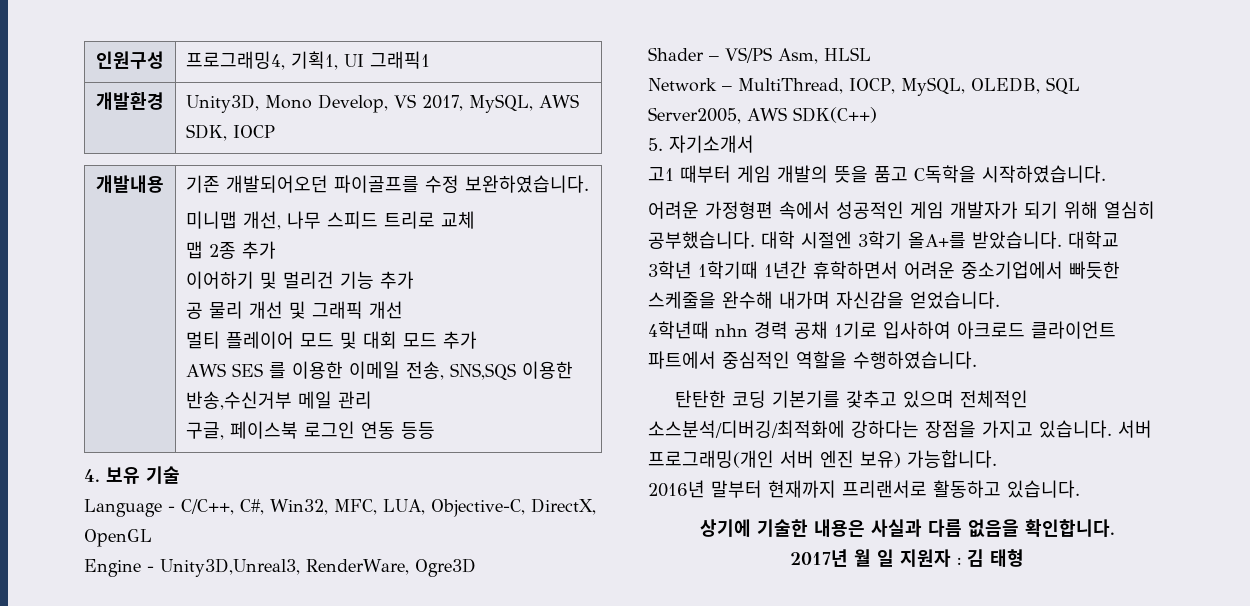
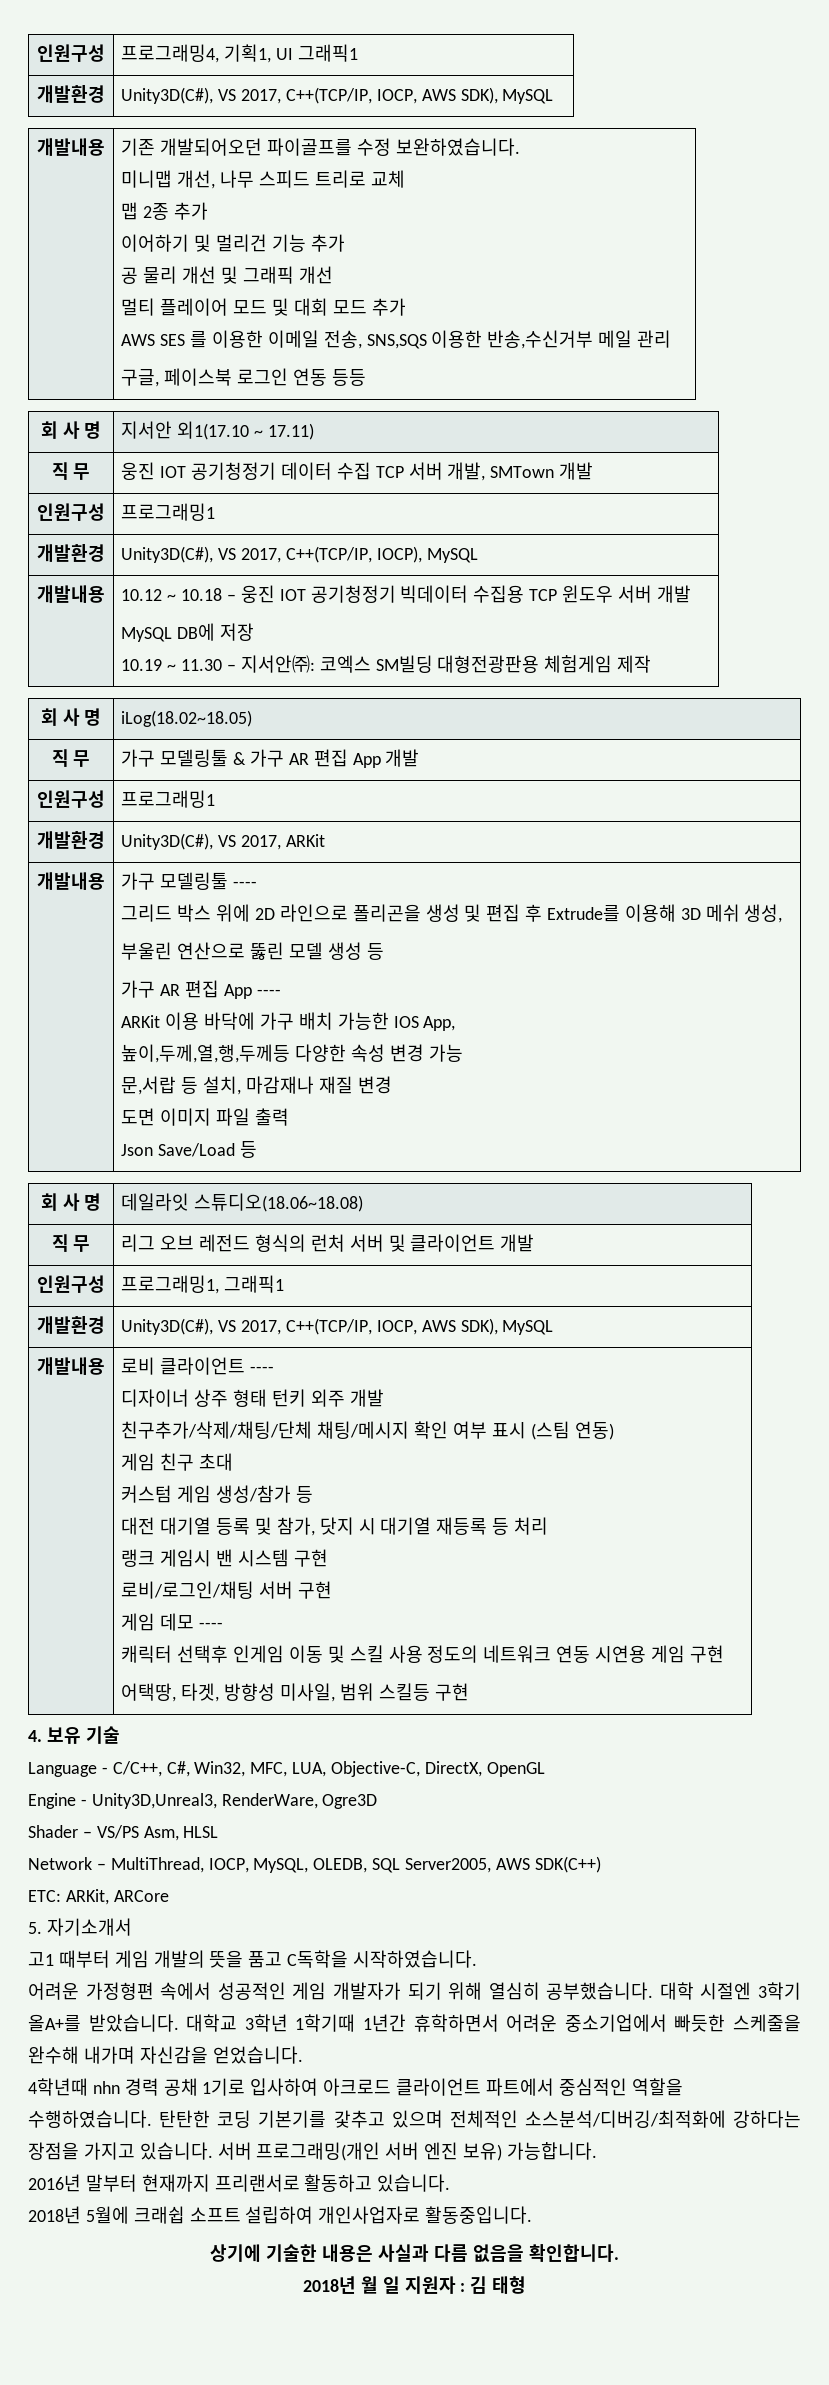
[186,94,580,113] [186,124,276,141] Unity3D, Mono Develop, VS 2017, MySQL, AWS SDK, IOCP -> [121,87,554,104] Unity3D(C#), VS 2017, C++(TCP/IP, IOCP, AWS SDK), MySQL
(436, 430) none -> [40,421,102,439] [121,421,314,440] [51,462,91,480] [121,462,594,481] [37,503,105,521] [121,503,216,521] [37,544,105,562] [121,546,478,563] [37,585,105,603] [121,585,691,603] [121,623,255,642] [121,655,652,673] [40,708,102,726] [121,710,253,727] [51,749,91,767] [121,749,420,768] [37,790,105,808] [121,790,216,808] [37,831,105,849] [121,833,325,850] [37,872,105,890] [121,872,258,890] [121,904,783,923] [121,942,384,960] [121,980,281,999] [121,1012,456,1031] [121,1044,463,1063] [121,1076,392,1095] [121,1108,289,1126] [121,1141,258,1158] [40,1193,102,1211] [121,1193,364,1212] [51,1234,91,1252] [121,1234,535,1252] [37,1275,105,1293] [121,1275,285,1294] [37,1316,105,1334] [121,1318,554,1335] [37,1357,105,1375] [121,1357,275,1375] [121,1389,384,1407] [121,1421,614,1440] [121,1453,234,1471] [121,1485,313,1503] [121,1517,548,1536] [121,1549,328,1567] [121,1581,333,1599] [121,1613,224,1631] [121,1645,724,1663] [121,1683,469,1702] // 회 사 명 | 지서안 외1(17.10 ~ 17.11) // 직 무 | 웅진 IOT 공기청정기 데이터 수집 TCP 서버 개발, SMTown 개발 // 인원구성 | 프로그래밍1 // 개발환경 | Unity3D(C#), VS 2017, C++(TCP/IP, IOCP), MySQL // 개발내용 | 10.12 ~ 10.18 – 웅진 IOT 공기청정기 빅데이터 수집용 TCP 윈도우 서버 개발 // MySQL DB에 저장 // 10.19 ~ 11.30 – 지서안㈜: 코엑스 SM빌딩 대형전광판용 체험게임 제작 // 회 사 명 | iLog(18.02~18.05) // 직 무 | 가구 모델링툴 & 가구 AR 편집 App 개발 // 인원구성 | 프로그래밍1 // 개발환경 | Unity3D(C#), VS 2017, ARKit // 개발내용 | 가구 모델링툴 ---- // 그리드 박스 위에 2D 라인으로 폴리곤을 생성 및 편집 후 Extrude를 이용해 3D 메쉬 생성, // 부울린 연산으로 뚫린 모델 생성 등 // 가구 AR 편집 App ---- // ARKit 이용 바닥에 가구 배치 가능한 IOS App, // 높이,두께,열,행,두께등 다양한 속성 변경 가능 // 문,서랍 등 설치, 마감재나 재질 변경 // 도면 이미지 파일 출력 // Json Save/Load 등 // 회 사 명 | 데일라잇 스튜디오(18.06~18.08) // 직 무 | 리그 오브 레전드 형식의 런처 서버 및 클라이언트 개발 // 인원구성 | 프로그래밍1, 그래픽1 // 개발환경 | Unity3D(C#), VS 2017, C++(TCP/IP, IOCP, AWS SDK), MySQL // 개발내용 | 로비 클라이언트 ---- // 디자이너 상주 형태 턴키 외주 개발 // 친구추가/삭제/채팅/단체 채팅/메시지 확인 여부 표시 (스팀 연동) // 게임 친구 초대 // 커스텀 게임 생성/참가 등 // 대전 대기열 등록 및 참가, 닷지 시 대기열 재등록 등 처리 // 랭크 게임시 밴 시스템 구현 // 로비/로그인/채팅 서버 구현 // 게임 데모 ---- // 캐릭터 선택후 인게임 이동 및 스킬 사용 정도의 네트워크 연동 시연용 게임 구현 // 어택땅, 타겟, 방향성 미사일, 범위 스킬등 구현
(877, 115) none -> [28,1889,169,1905] // ETC: ARKit, ARCore
(977, 360) // -> (152, 2119) none
(1080, 489) none -> [28,2206,533,2224] // 2018년 5월에 크래쉽 소프트 설립하여 개인사업자로 활동중입니다.
[790,549,848,567] 2017년 -> [302,2276,356,2294] 2018년

